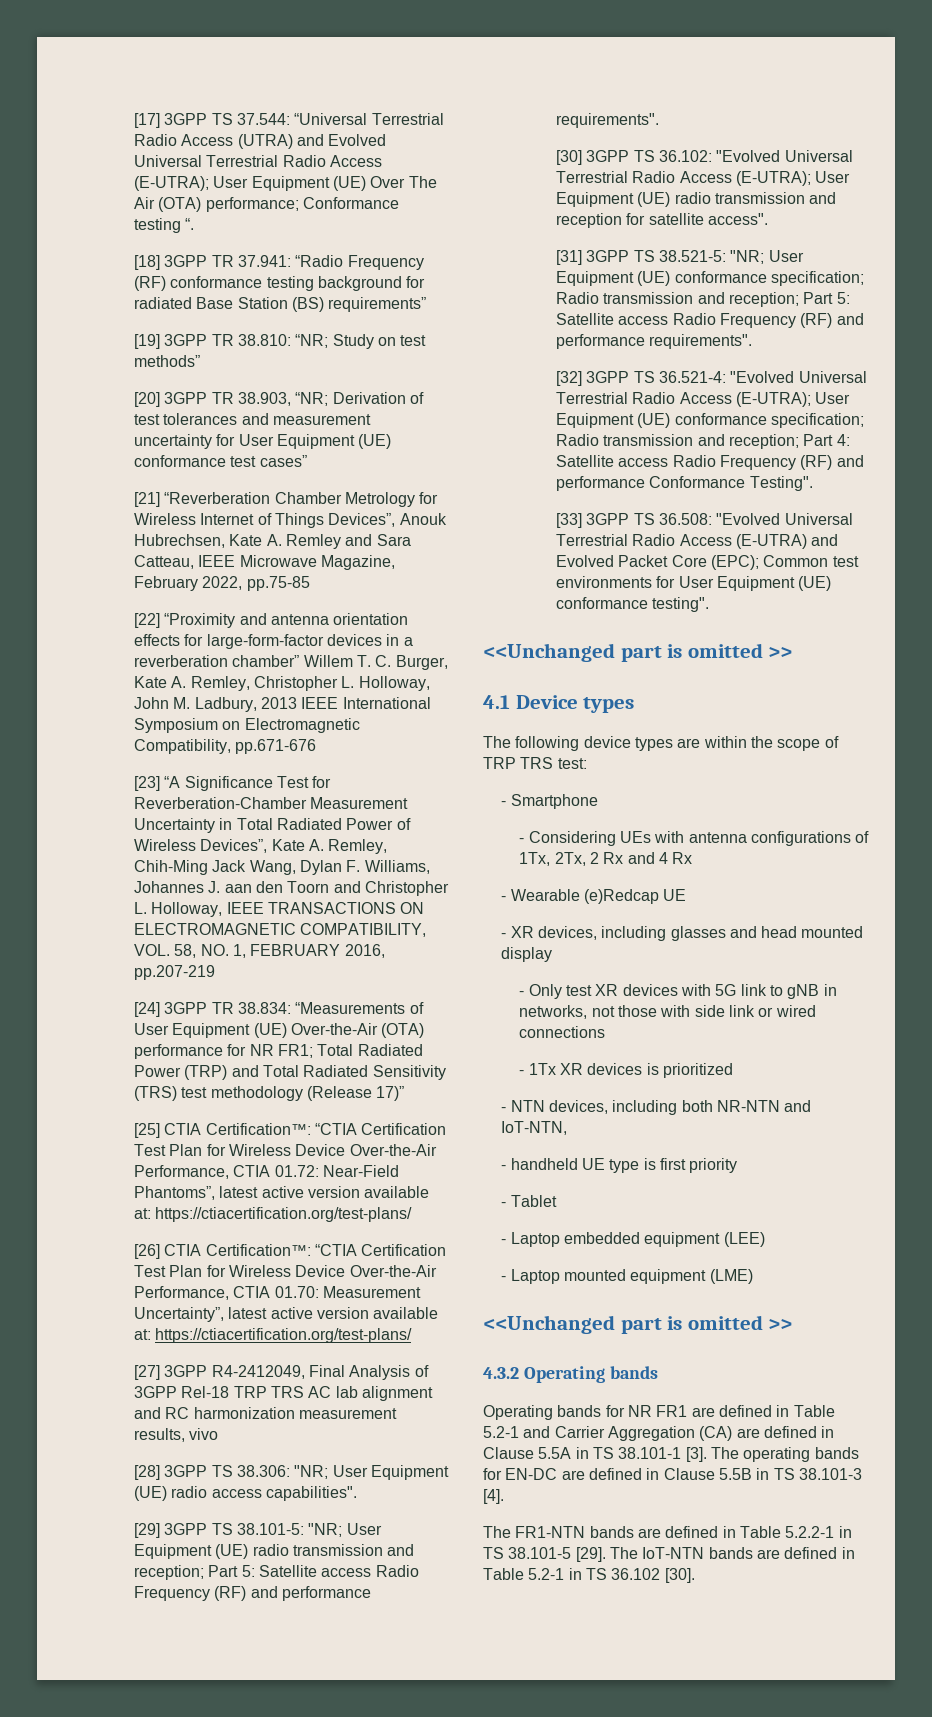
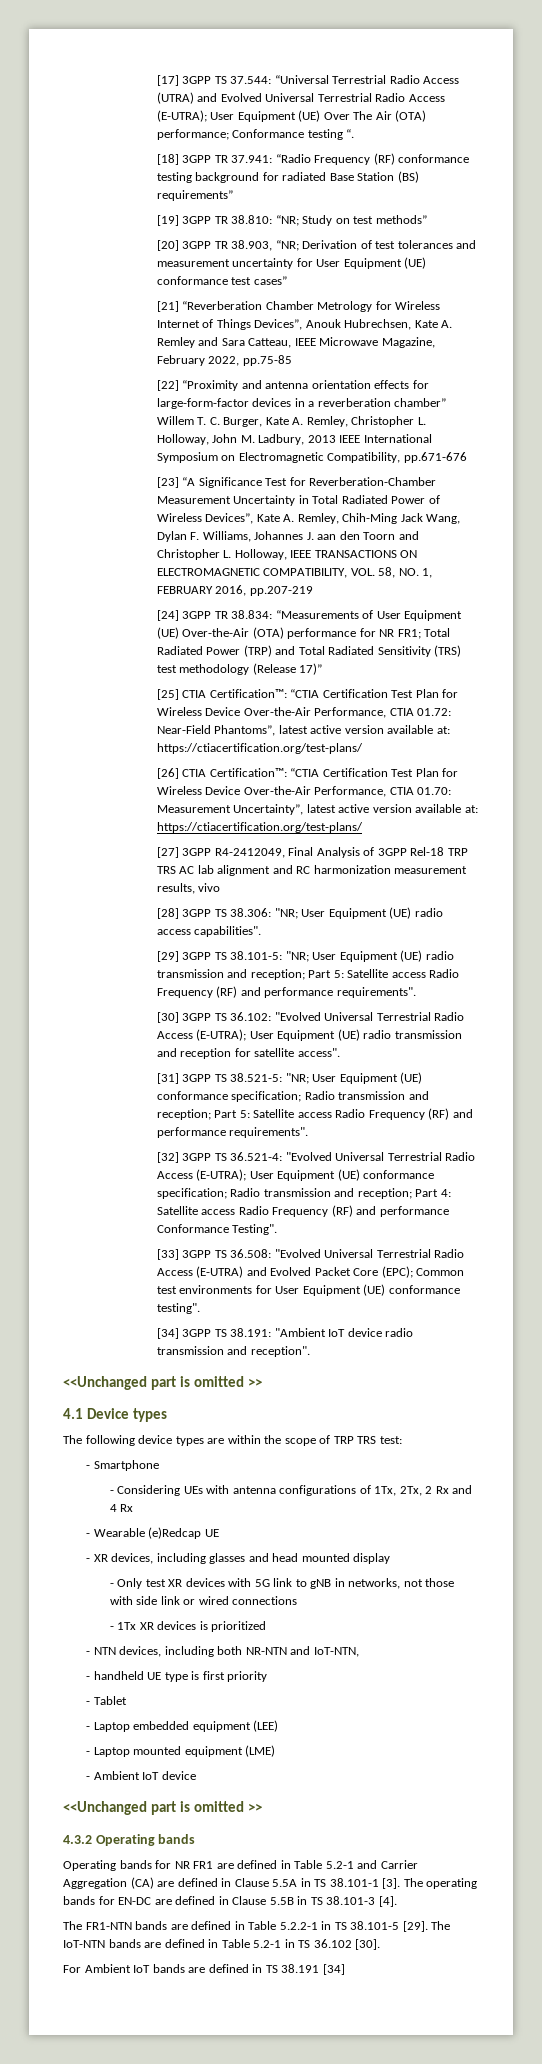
(710, 604) none -> [156,1328,414,1339] [156,1346,310,1357] // [34] 3GPP TS 38.191: "Ambient IoT device radio transmission and reception".
(753, 1276) none -> [86,1771,196,1780] // - Ambient IoT device
(695, 1575) none -> [63,1964,345,1975] // For Ambient IoT bands are defined in TS 38.191 [34]

